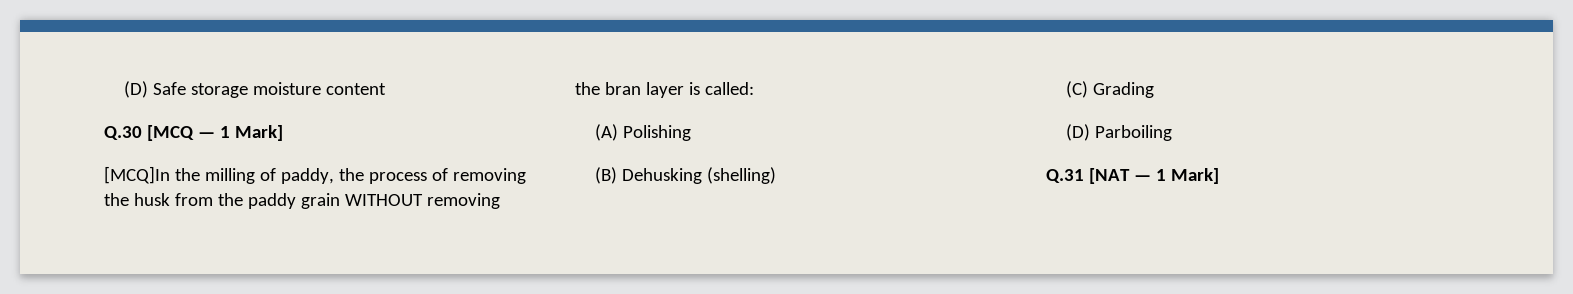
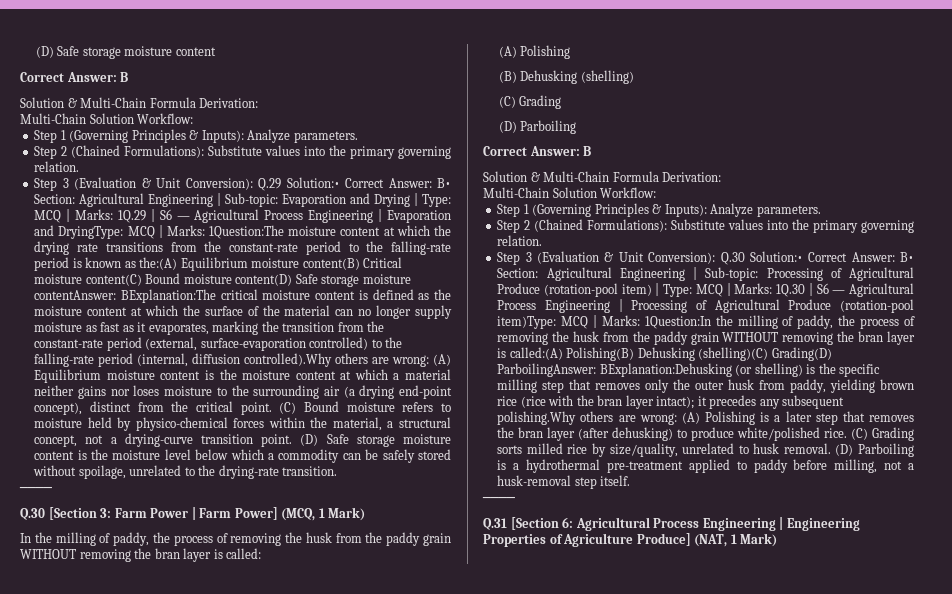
[104,125,283,141] [104,166,170,184] Q.30 [MCQ — 1 Mark] // [MCQ]In -> [20,72,129,82] [20,97,259,108] [20,113,194,124] [34,129,358,143] [34,145,452,159] [34,161,80,172] [34,177,451,191] [34,193,451,207] [34,209,451,223] [34,225,452,239] [34,241,451,255] [34,257,403,271] [34,273,411,287] [34,289,451,303] [34,305,452,319] [34,321,385,335] [34,337,403,351] [34,353,451,367] [34,369,451,383] [34,385,452,399] [34,401,452,415] [34,417,452,431] [34,433,451,447] [34,449,451,463] [33,465,338,479] [19,486,52,492] [20,507,366,521] [20,533,31,543] Correct Answer: B // Solution & Multi-Chain Formula Derivation: // Multi-Chain Solution Workflow: // Step 1 (Governing Principles & Inputs): Analyze parameters. // Step 2 (Chained Formulations): Substitute values into the primary governing relation. // Step 3 (Evaluation & Unit Conversion): Q.29 Solution:• Correct Answer: B• Section: Agricultural Engineering | Sub-topic: Evaporation and Drying | Type: MCQ | Marks: 1Q.29 | S6 — Agricultural Process Engineering | Evaporation and DryingType: MCQ | Marks: 1Question:The moisture content at which the drying rate transitions from the constant-rate period to the falling-rate period is known as the:(A) Equilibrium moisture content(B) Critical moisture content(C) Bound moisture content(D) Safe storage moisture contentAnswer: BExplanation:The critical moisture content is defined as the moisture content at which the surface of the material can no longer supply moisture as fast as it evaporates, marking the transition from the constant-rate period (external, surface-evaporation controlled) to the falling-rate period (internal, diffusion controlled).Why others are wrong: (A) Equilibrium moisture content is the moisture content at which a material neither gains nor loses moisture to the surrounding air (a drying end-point concept), distinct from the critical point. (C) Bound moisture refers to moisture held by physico-chemical forces within the material, a structural concept, not a drying-curve transition point. (D) Safe storage moisture content is the moisture level below which a commodity can be safely stored without spoilage, unrelated to the drying-rate transition. // ──── // Q.30 [Section 3: Farm Power | Farm Power] (MCQ, 1 Mark) // In
[1046,168,1219,184] Q.31 [NAT — 1 Mark] -> [483,146,592,156] [483,171,722,182] [483,187,657,198] [497,203,821,217] [497,219,915,233] [497,235,543,246] [497,251,914,265] [497,267,914,281] [497,283,915,297] [497,299,914,313] [497,315,915,329] [497,331,915,345] [497,347,832,361] [497,363,881,377] [497,379,914,393] [497,395,845,409] [497,411,914,425] [497,427,914,441] [497,443,914,457] [497,459,914,473] [497,475,631,489] [482,496,515,502] [483,517,860,531] [483,533,778,547] Correct Answer: B // Solution & Multi-Chain Formula Derivation: // Multi-Chain Solution Workflow: // Step 1 (Governing Principles & Inputs): Analyze parameters. // Step 2 (Chained Formulations): Substitute values into the primary governing relation. // Step 3 (Evaluation & Unit Conversion): Q.30 Solution:• Correct Answer: B• Section: Agricultural Engineering | Sub-topic: Processing of Agricultural Produce (rotation-pool item) | Type: MCQ | Marks: 1Q.30 | S6 — Agricultural Process Engineering | Processing of Agricultural Produce (rotation-pool item)Type: MCQ | Marks: 1Question:In the milling of paddy, the process of removing the husk from the paddy grain WITHOUT removing the bran layer is called:(A) Polishing(B) Dehusking (shelling)(C) Grading(D) ParboilingAnswer: BExplanation:Dehusking (or shelling) is the specific milling step that removes only the outer husk from paddy, yielding brown rice (rice with the bran layer intact); it precedes any subsequent polishing.Why others are wrong: (A) Polishing is a later step that removes the bran layer (after dehusking) to produce white/polished rice. (C) Grading sorts milled rice by size/quality, unrelated to husk removal. (D) Parboiling is a hydrothermal pre-treatment applied to paddy before milling, not a husk-removal step itself. // ──── // Q.31 [Section 6: Agricultural Process Engineering | Engineering Properties of Agriculture Produce] (NAT, 1 Mark)

